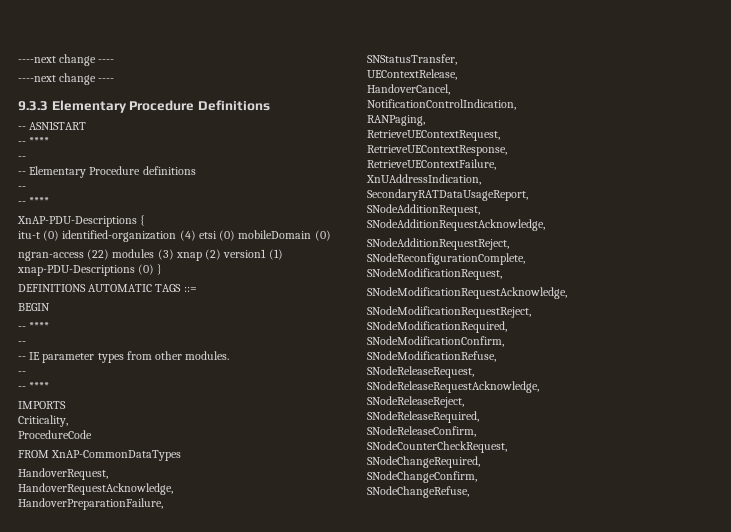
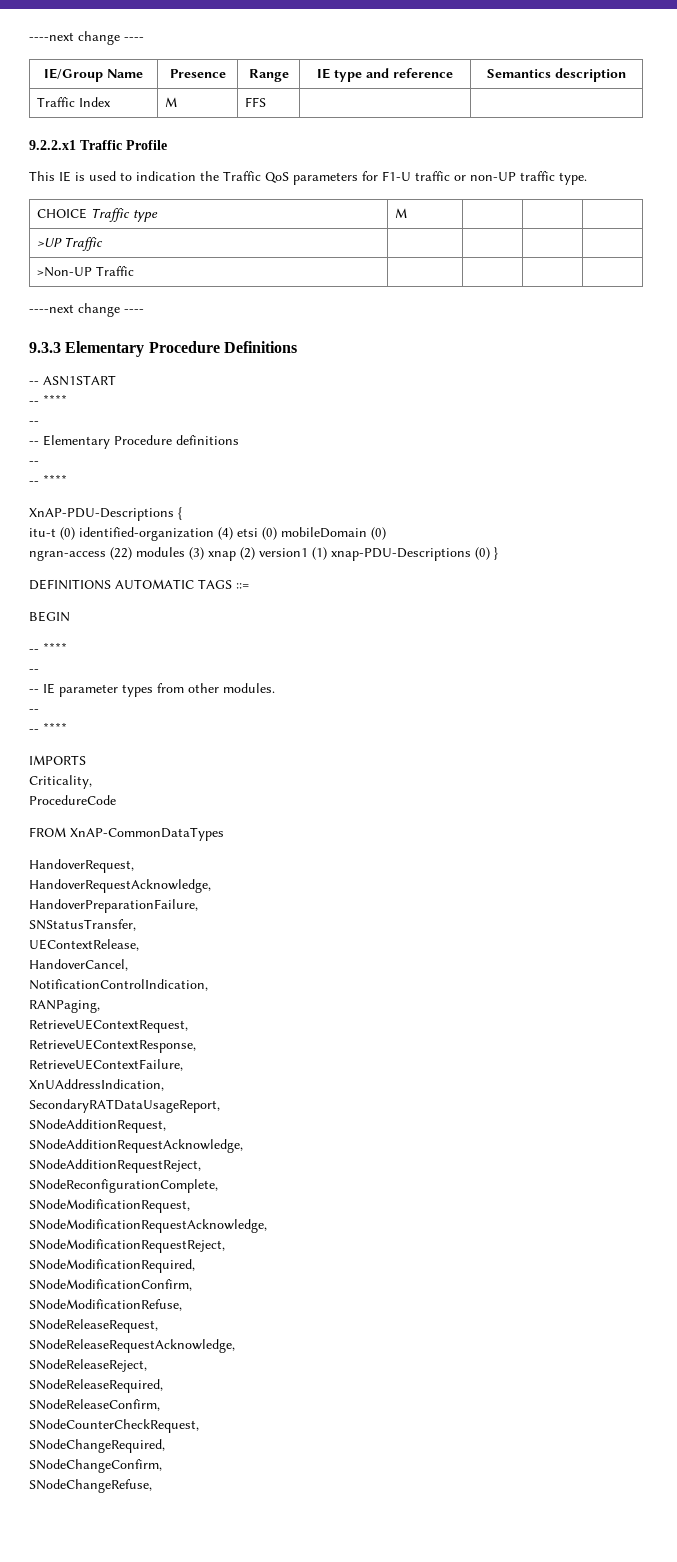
[18,54,115,66] ----next change ---- -> [29,31,144,45] [44,68,143,82] [169,69,226,78] [248,69,289,82] [317,68,453,82] [487,68,626,82] [37,97,112,107] [165,97,178,107] [245,97,267,107] [29,140,167,150] [29,171,587,185] [37,208,159,222] [395,208,408,218] [37,237,104,251] [37,266,135,277] ----next change ---- // IE/Group Name | Presence | Range | IE type and reference | Semantics description // Traffic Index | M | FFS | | // 9.2.2.x1 Traffic Profile // This IE is used to indication the Traffic QoS parameters for F1-U traffic or non-UP traffic type. // CHOICE Traffic type | M | | | // >UP Traffic | | | | // >Non-UP Traffic | | | |

